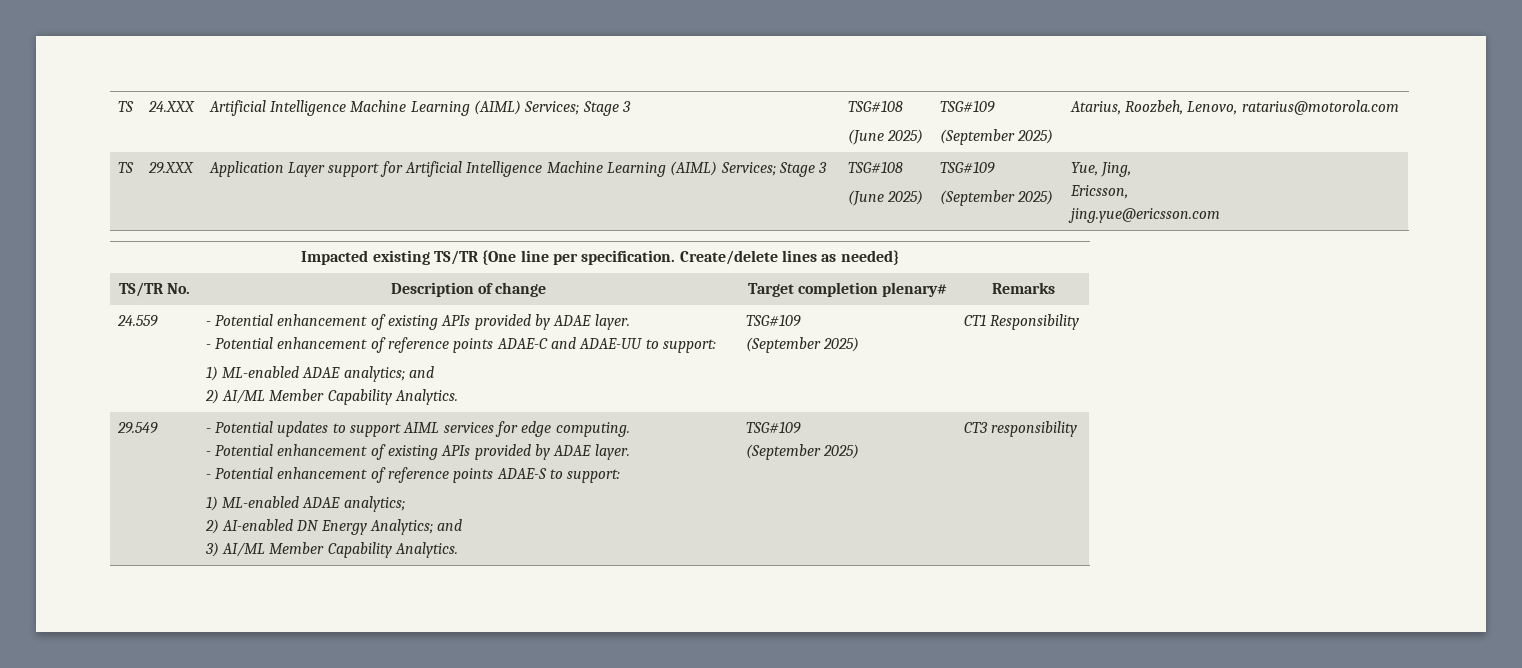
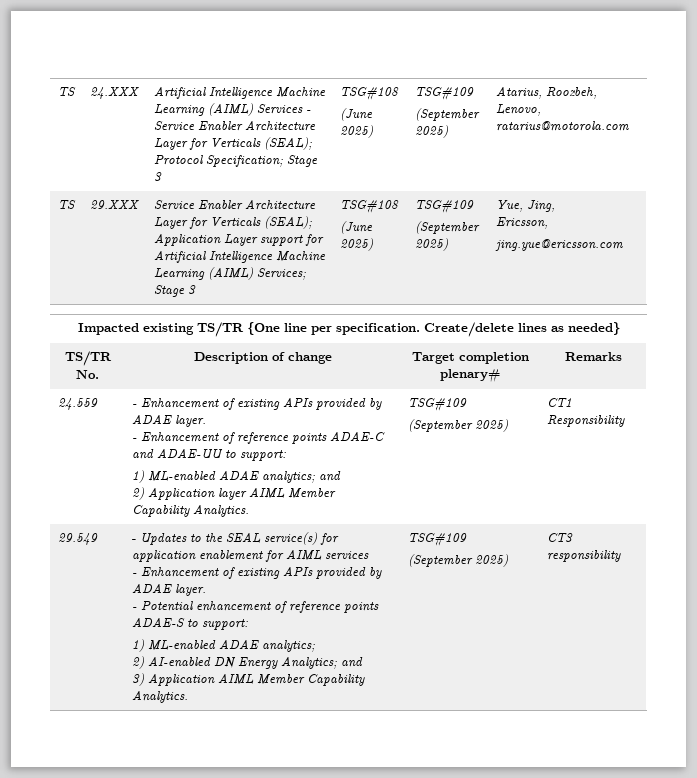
[524,101,580,115] Services; -> [256,104,311,114] [153,120,316,131] [153,137,312,150] [153,155,283,167] Services - Service Enabler Architecture Layer for Verticals (SEAL); Protocol Specification;
(194, 168) none -> [153,199,316,210] [153,216,312,229] Service Enabler Architecture Layer for Verticals (SEAL);
[215,314,630,330] [205,337,368,349] Potential enhancement of existing APIs provided by ADAE layer. // - Potential enhancement -> [140,397,382,410] [131,414,206,427] [131,432,219,442] Enhancement of existing APIs provided by ADAE layer. // - Enhancement
[222,389,266,404] AI/ML -> [147,487,285,500] Application layer AIML
[215,421,401,437] Potential updates to support -> [139,532,339,545] [131,550,284,562] Updates to the SEAL service(s) for application enablement for
[494,421,630,437] [205,444,368,456] for edge computing. // - Potential enhancement -> [131,567,219,577] // - Enhancement
[222,542,266,557] AI/ML -> [147,673,254,686] Application AIML

